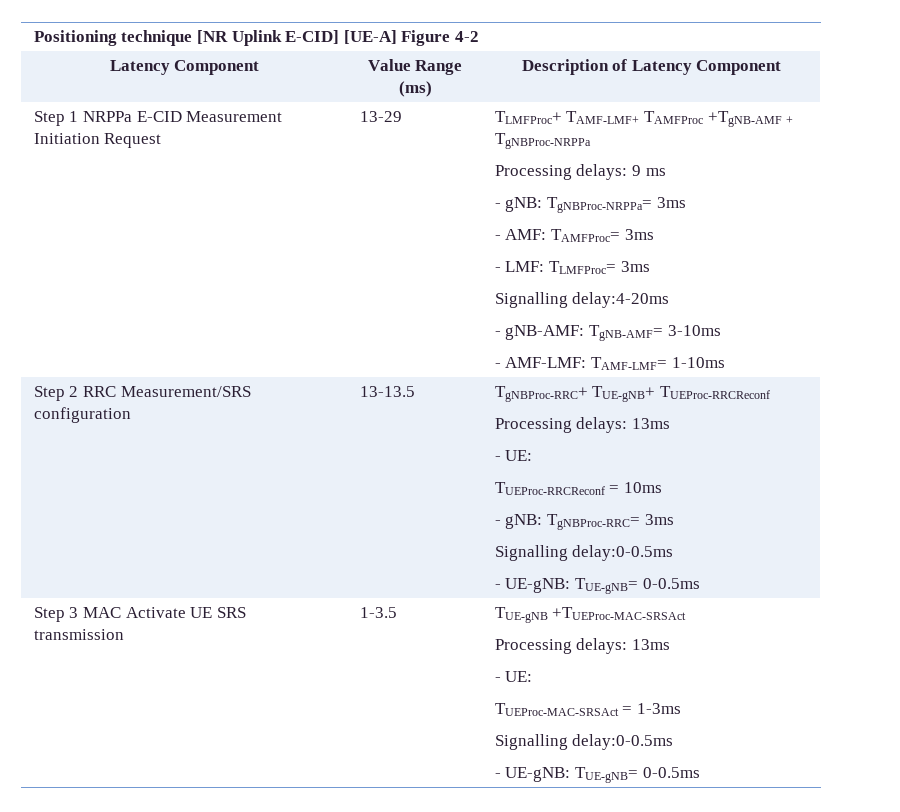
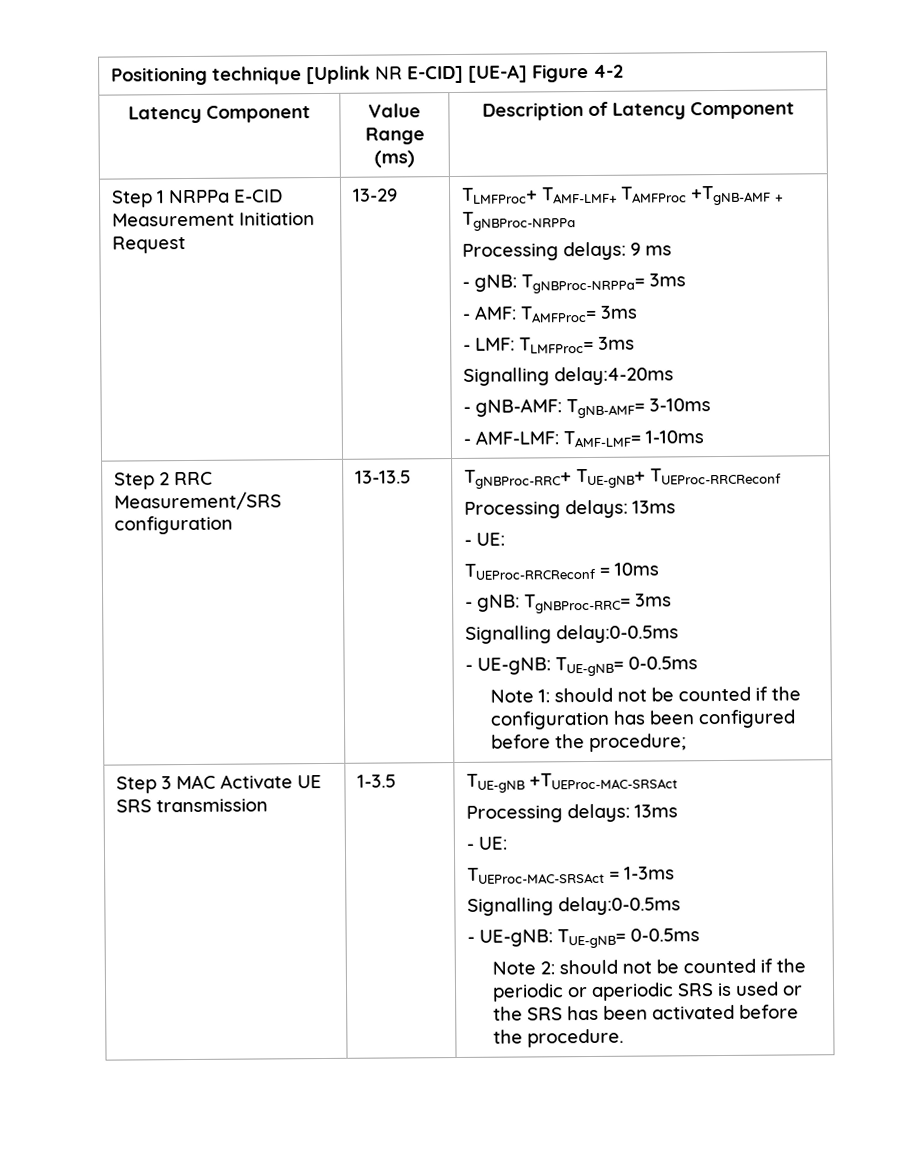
[197,30,282,46] [NR Uplink -> [305,65,403,85] [Uplink NR
(700, 583) none -> [490,686,802,703] [490,709,797,730] [491,733,688,753] // Note 1: should not be counted if the configuration has been configured before the procedure;
(700, 772) none -> [492,958,807,975] [492,981,804,1002] [493,1004,800,1021] [493,1028,625,1048] // Note 2: should not be counted if the periodic or aperiodic SRS is used or the SRS has been activated before the procedure.

